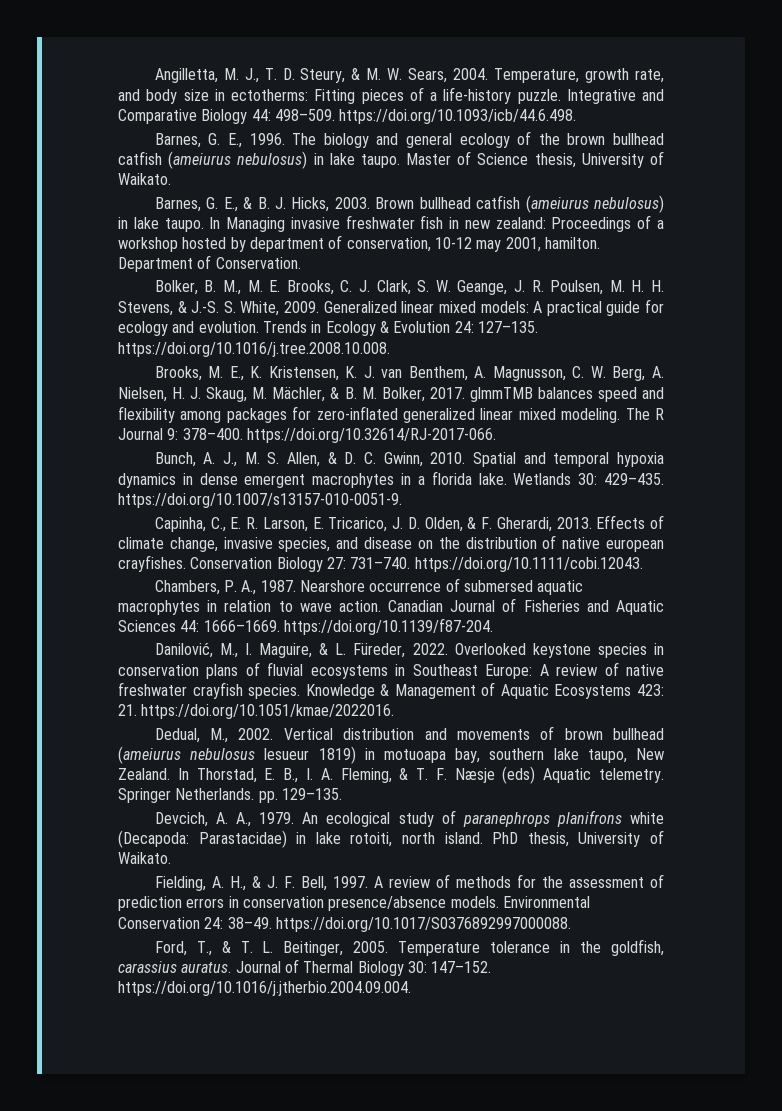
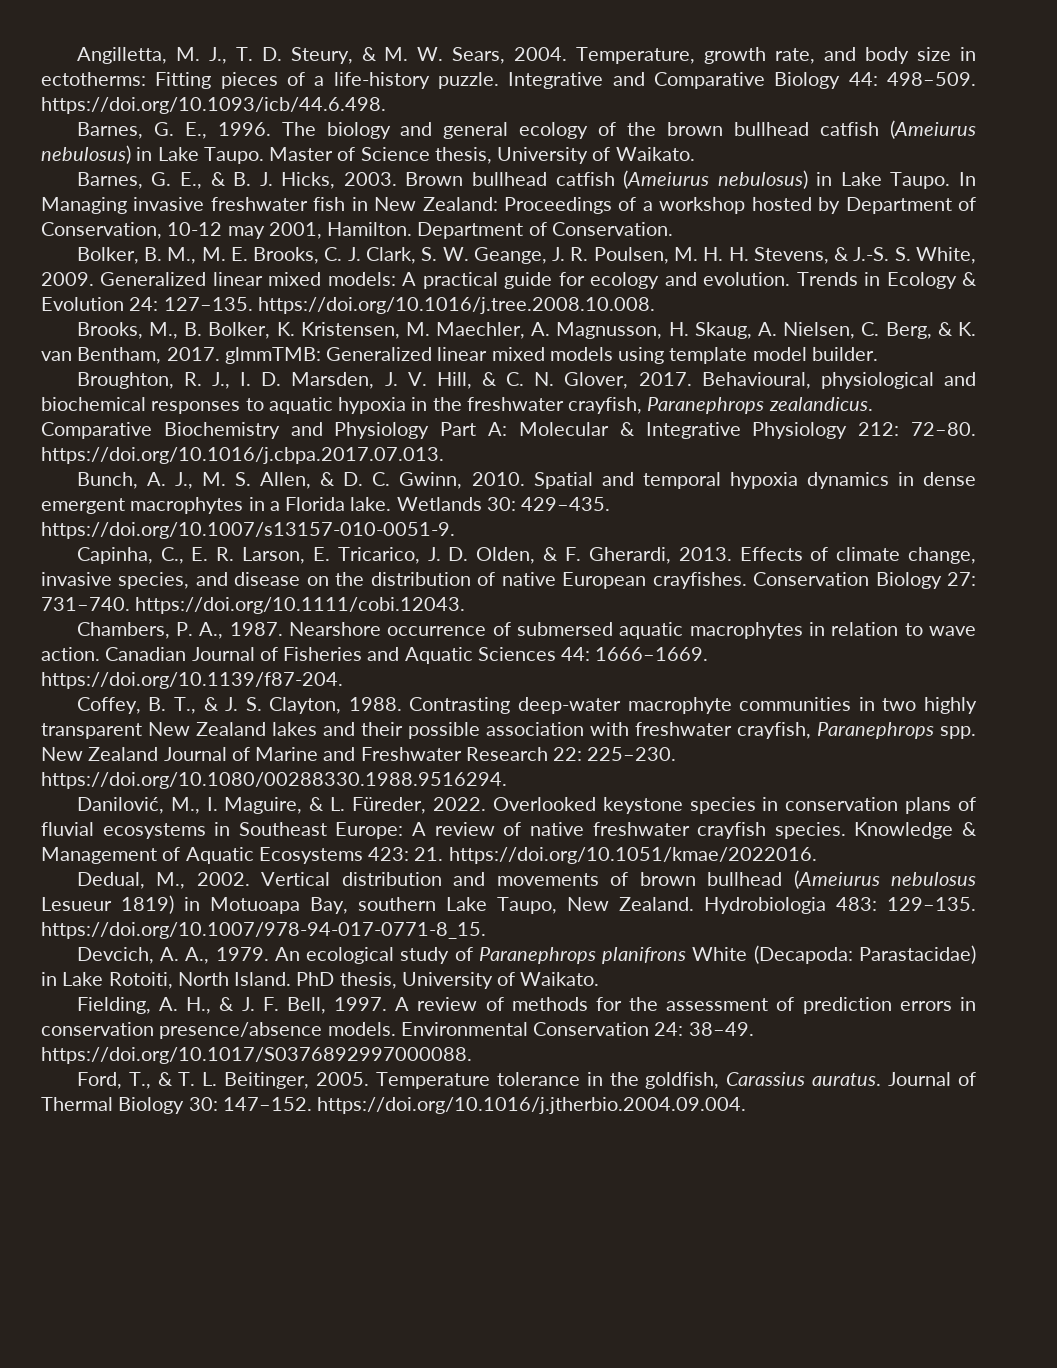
[168,151,400,169] (ameiurus nebulosus) in lake taupo. -> [890,120,977,139] [41,145,264,164] (Ameiurus nebulosus) in Lake Taupo.
[525,195,664,213] [118,217,204,232] (ameiurus nebulosus) in lake taupo. -> [623,170,951,189] (Ameiurus nebulosus) in Lake Taupo.
[464,217,546,229] new zealand: -> [374,197,498,211] New Zealand:
[249,235,431,252] department of conservation, -> [845,197,977,214] [41,222,162,239] Department of Conservation,
[544,237,600,249] hamilton. -> [327,222,413,236] Hamilton.
[208,366,665,381] [118,387,664,402] [118,406,665,423] [118,428,496,443] M. E., K. Kristensen, K. J. van Benthem, A. Magnusson, C. W. Berg, A. Nielsen, H. J. Skaug, M. Mächler, & B. M. Bolker, 2017. glmmTMB balances speed and flexibility among packages for zero-inflated generalized linear mixed modeling. The R Journal 9: 378–400. https://doi.org/10.32614/RJ-2017-066. -> [148,322,976,339] [41,347,878,364] [76,372,977,389] [41,397,873,414] [41,422,977,439] [41,447,444,464] M., B. Bolker, K. Kristensen, M. Maechler, A. Magnusson, H. Skaug, A. Nielsen, C. Berg, & K. van Bentham, 2017. glmmTMB: Generalized linear mixed models using template model builder. // Broughton, R. J., I. D. Marsden, J. V. Hill, & C. N. Glover, 2017. Behavioural, physiological and biochemical responses to aquatic hypoxia in the freshwater crayfish, Paranephrops zealandicus. Comparative Biochemistry and Physiology Part A: Molecular & Integrative Physiology 212: 72–80. https://doi.org/10.1016/j.cbpa.2017.07.013.
[431,471,472,485] florida -> [285,497,346,511] Florida
[606,539,664,552] european -> [562,572,647,589] European
(493, 626) none -> [76,697,977,714] [41,722,976,739] [41,747,677,761] [41,772,507,789] // Coffey, B. T., & J. S. Clayton, 1988. Contrasting deep-water macrophyte communities in two highly transparent New Zealand lakes and their possible association with freshwater crayfish, Paranephrops spp. New Zealand Journal of Marine and Freshwater Research 22: 225–230. https://doi.org/10.1080/00288330.1988.9516294.
[118,746,664,764] [118,766,664,784] [118,788,278,803] (ameiurus nebulosus lesueur 1819) in motuoapa bay, southern lake taupo, New Zealand. In Thorstad, E. B., I. A. Fleming, & T. F. Næsje (eds) Aquatic telemetry. Springer Netherlands. pp. -> [793,870,976,889] [41,895,877,914] (Ameiurus nebulosus Lesueur 1819) in Motuoapa Bay, southern Lake Taupo, New Zealand. Hydrobiologia 483:
(342, 794) none -> [41,922,486,939] https://doi.org/10.1007/978-94-017-0771-8_15.
[462,810,665,827] [118,830,483,848] paranephrops planifrons white (Decapoda: Parastacidae) in lake rotoiti, north island. -> [478,945,976,964] [41,972,292,989] Paranephrops planifrons White (Decapoda: Parastacidae) in Lake Rotoiti, North Island.
[118,961,177,973] carassius -> [726,1072,806,1086] Carassius

